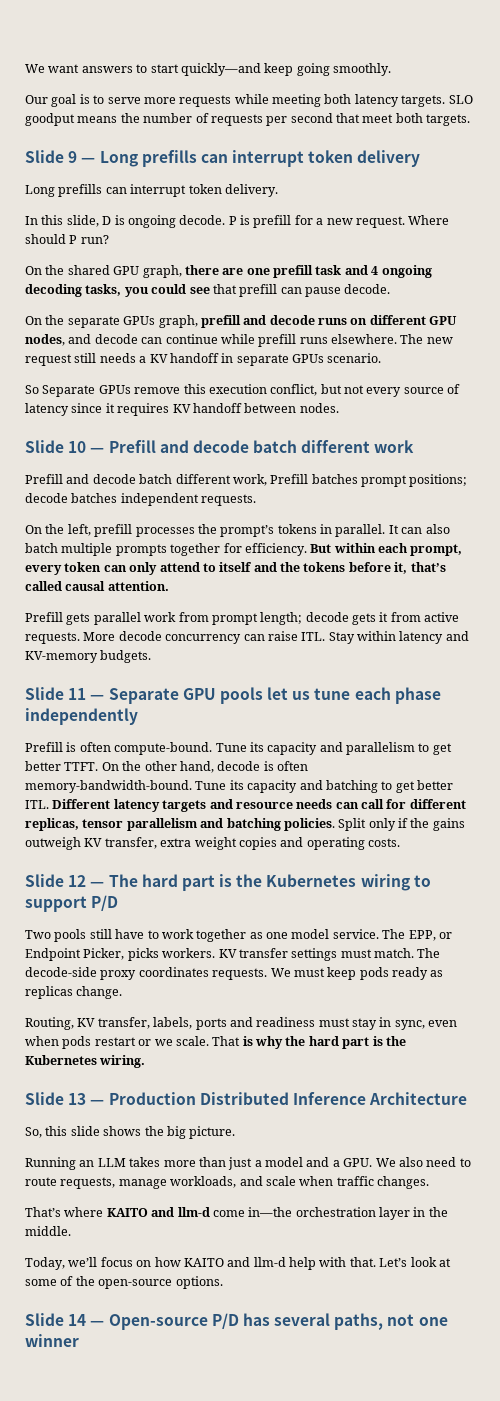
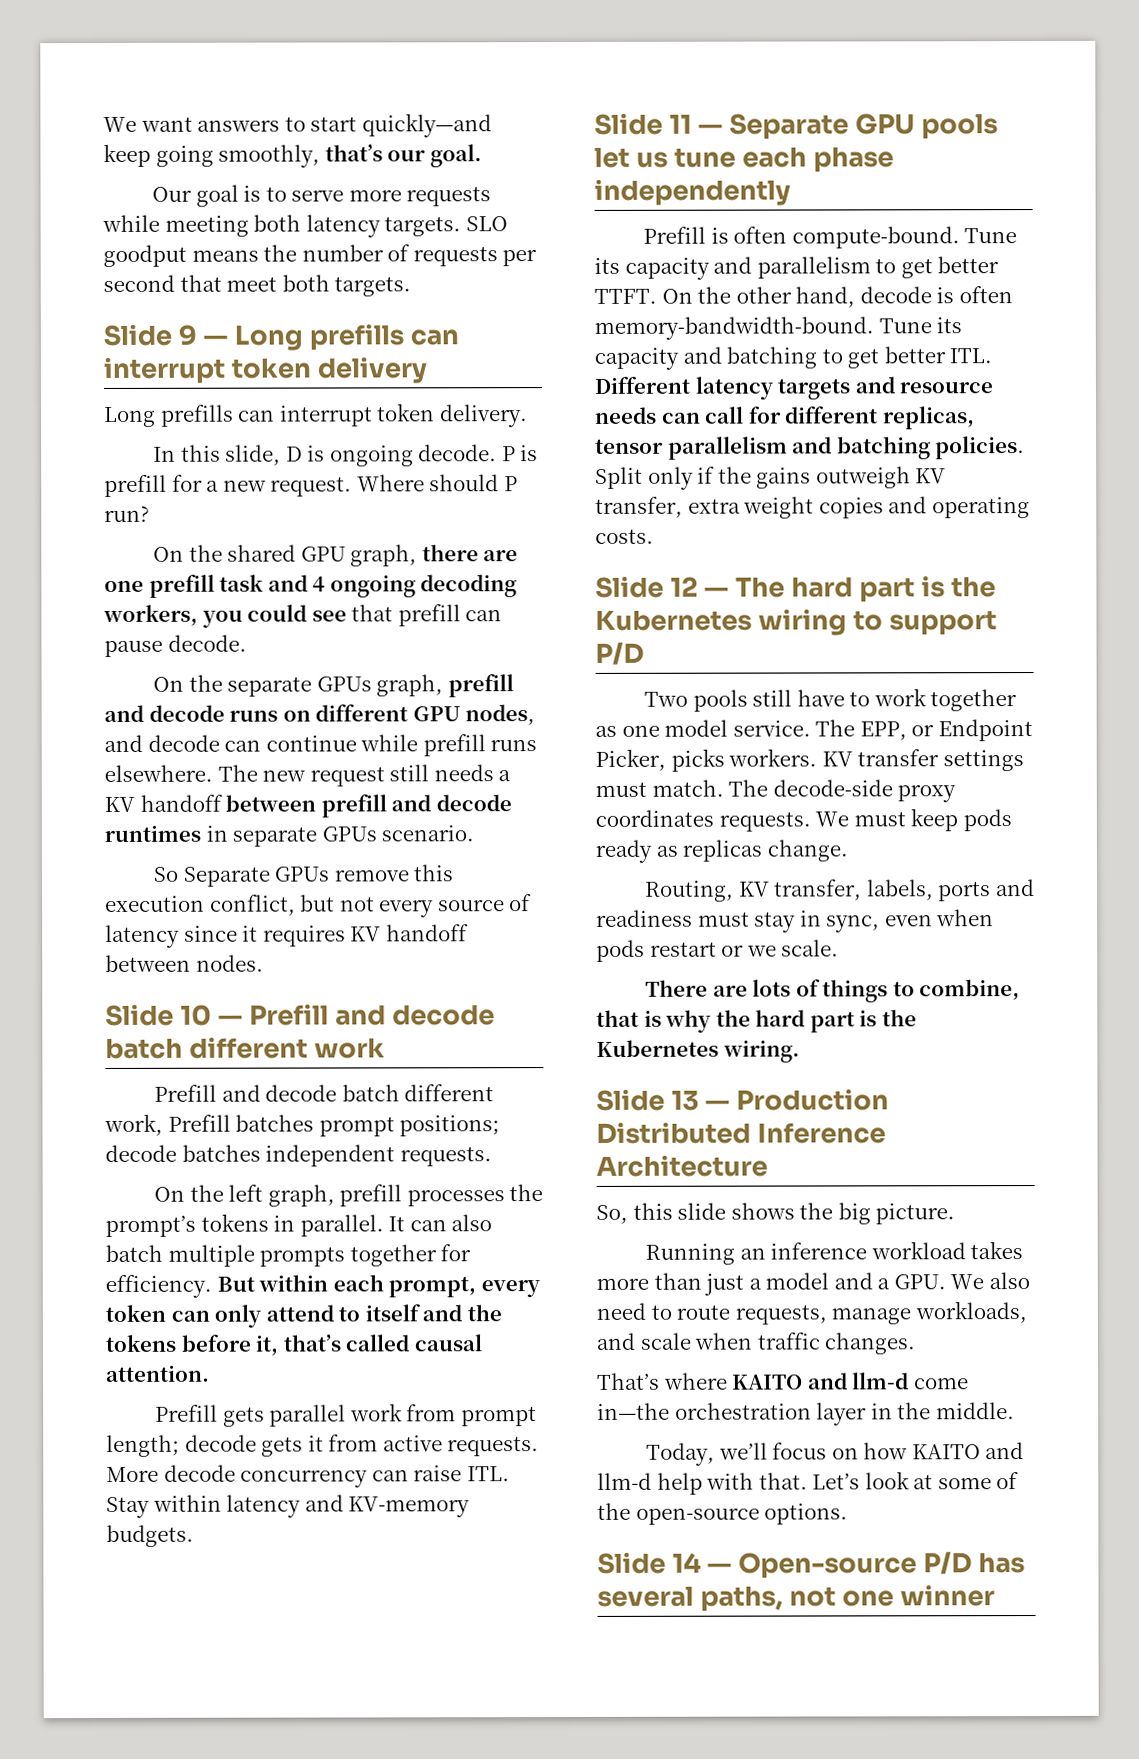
[333,63,391,76] smoothly. -> [218,144,482,168] smoothly, that’s our goal.
[85,284,122,296] tasks, -> [103,604,198,626] workers,
(219, 358) none -> [225,794,512,818] [104,825,201,842] between prefill and decode runtimes
[67,524,91,536] left, -> [228,1184,335,1207] left graph,
[212,1036,241,1046] That -> [645,979,1021,1003] [596,1009,639,1027] // There are lots of things to combine, that
[97,1158,126,1167] LLM -> [770,1241,966,1260] inference workload

